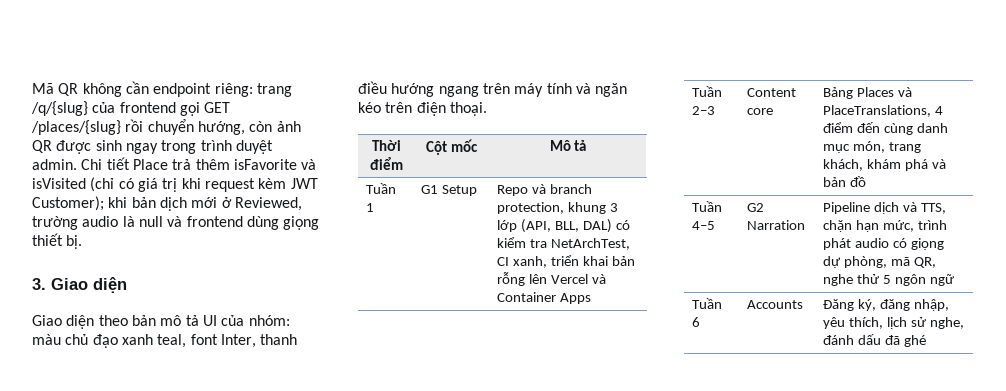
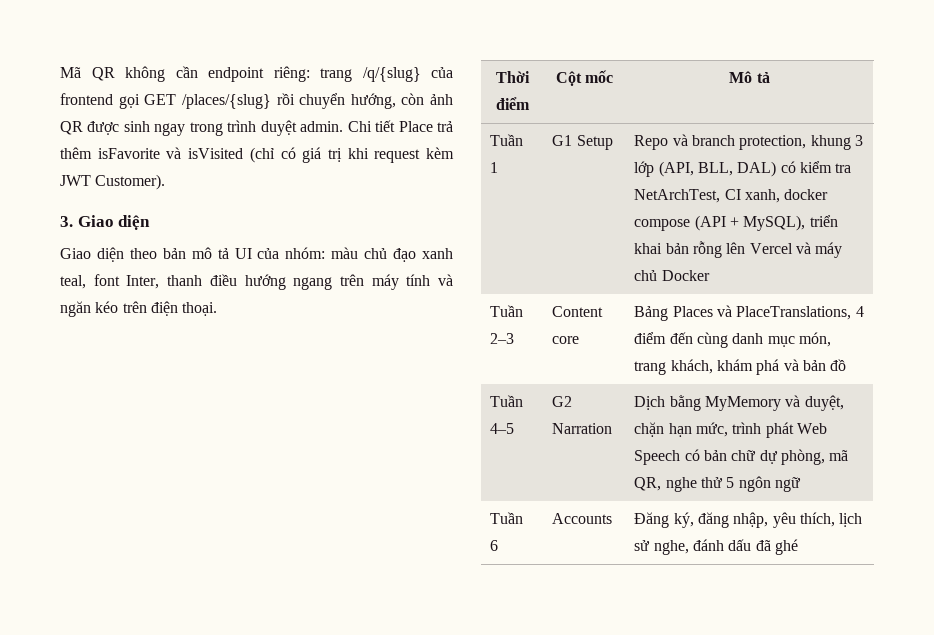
[32,196,302,211] [32,216,320,230] [32,233,83,249] Customer); khi bản dịch mới ở Reviewed, trường audio là null và frontend dùng giọng thiết bị. -> [95,174,166,190] Customer).
(548, 262) none -> [784,189,829,200] [634,215,806,231] docker compose (API + MySQL),
[497,292,592,304] Container Apps -> [815,242,843,258] [634,270,710,281] máy chủ Docker
[823,202,947,214] Pipeline dịch và TTS, -> [634,395,844,411] Dịch bằng MyMemory và duyệt,
[855,238,945,250] audio có giọng -> [796,423,827,434] [634,449,757,465] Web Speech có bản chữ

